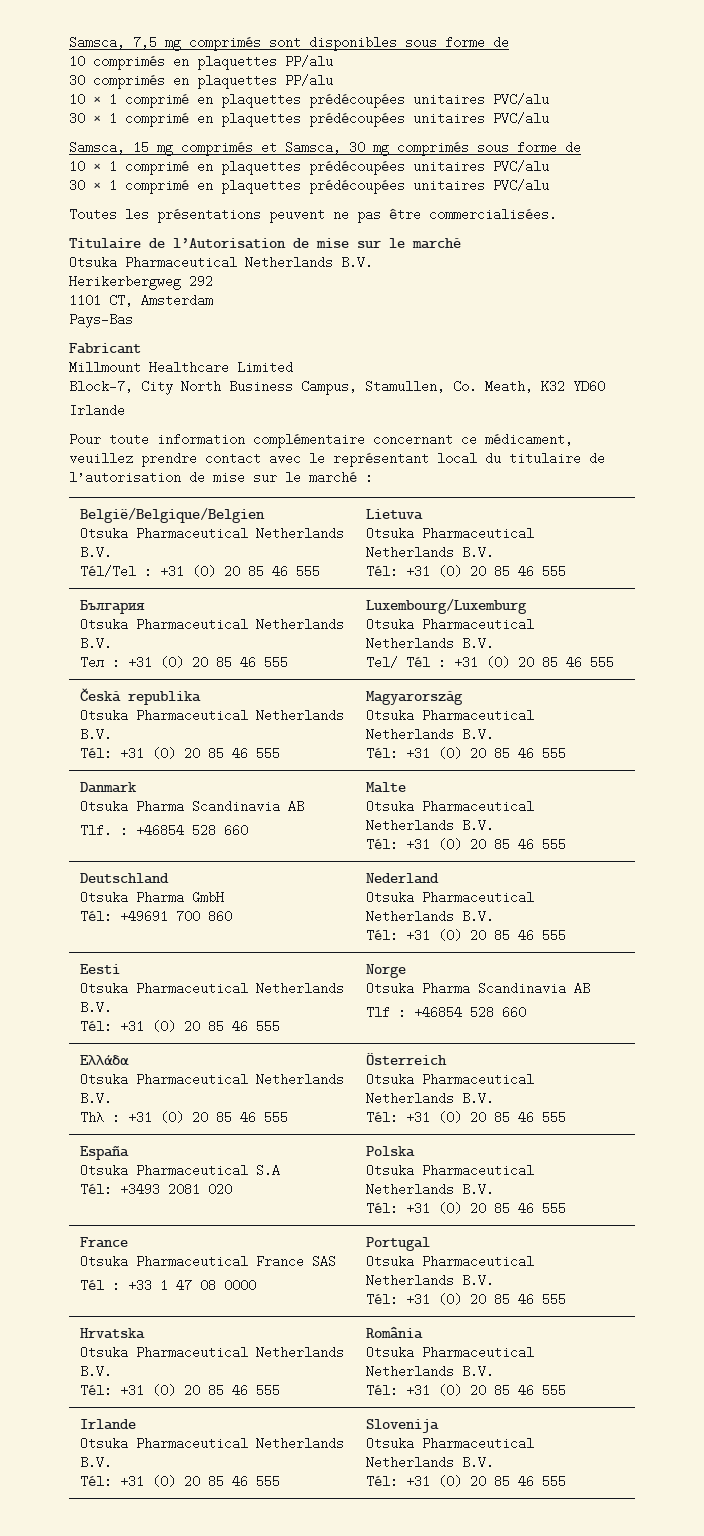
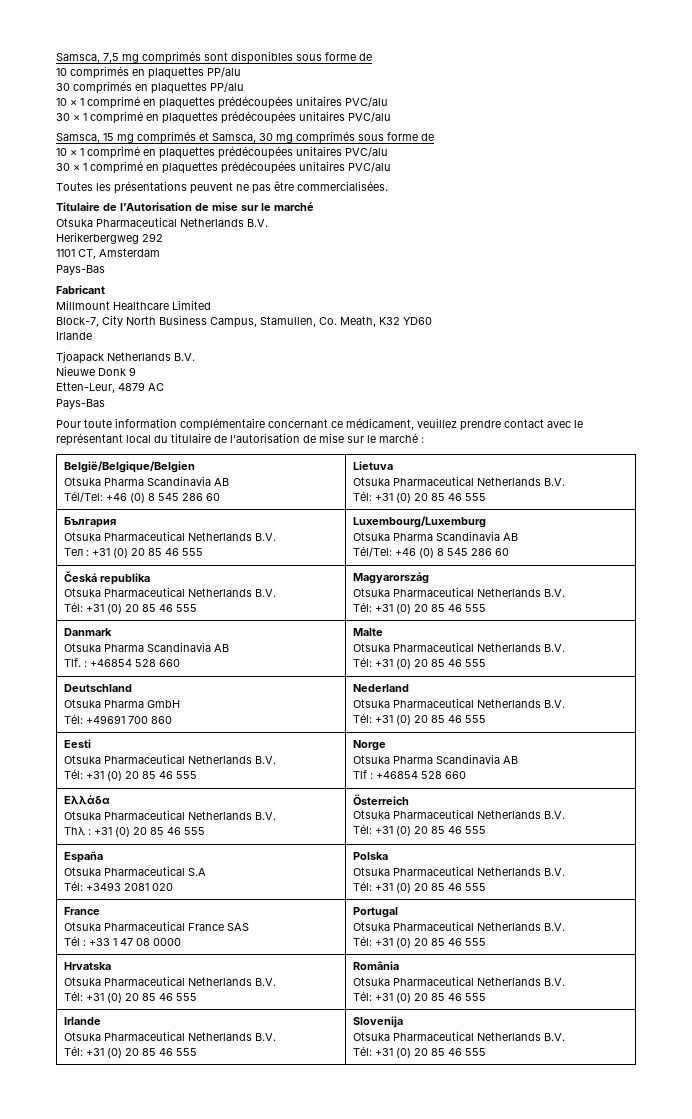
(125, 410) none -> [56,351,195,364] [56,366,136,376] [56,382,164,393] [56,399,105,409] // Tjoapack Netherlands B.V. // Nieuwe Donk 9 // Etten-Leur, 4879 AC // Pays-Bas
[135,527,344,540] [79,546,112,559] [79,565,320,578] Pharmaceutical Netherlands B.V. // Tél/Tel : +31 (0) 20 85 46 555 -> [103,476,229,486] [63,491,220,503] Pharma Scandinavia AB // Tél/Tel: +46 (0) 8 545 286 60
[421,618,534,631] [365,637,494,650] [365,656,614,669] Pharmaceutical Netherlands B.V. // Tel/ Tél : +31 (0) 20 85 46 555 -> [392,531,518,541] [352,546,509,558] Pharma Scandinavia AB // Tél/Tel: +46 (0) 8 545 286 60

